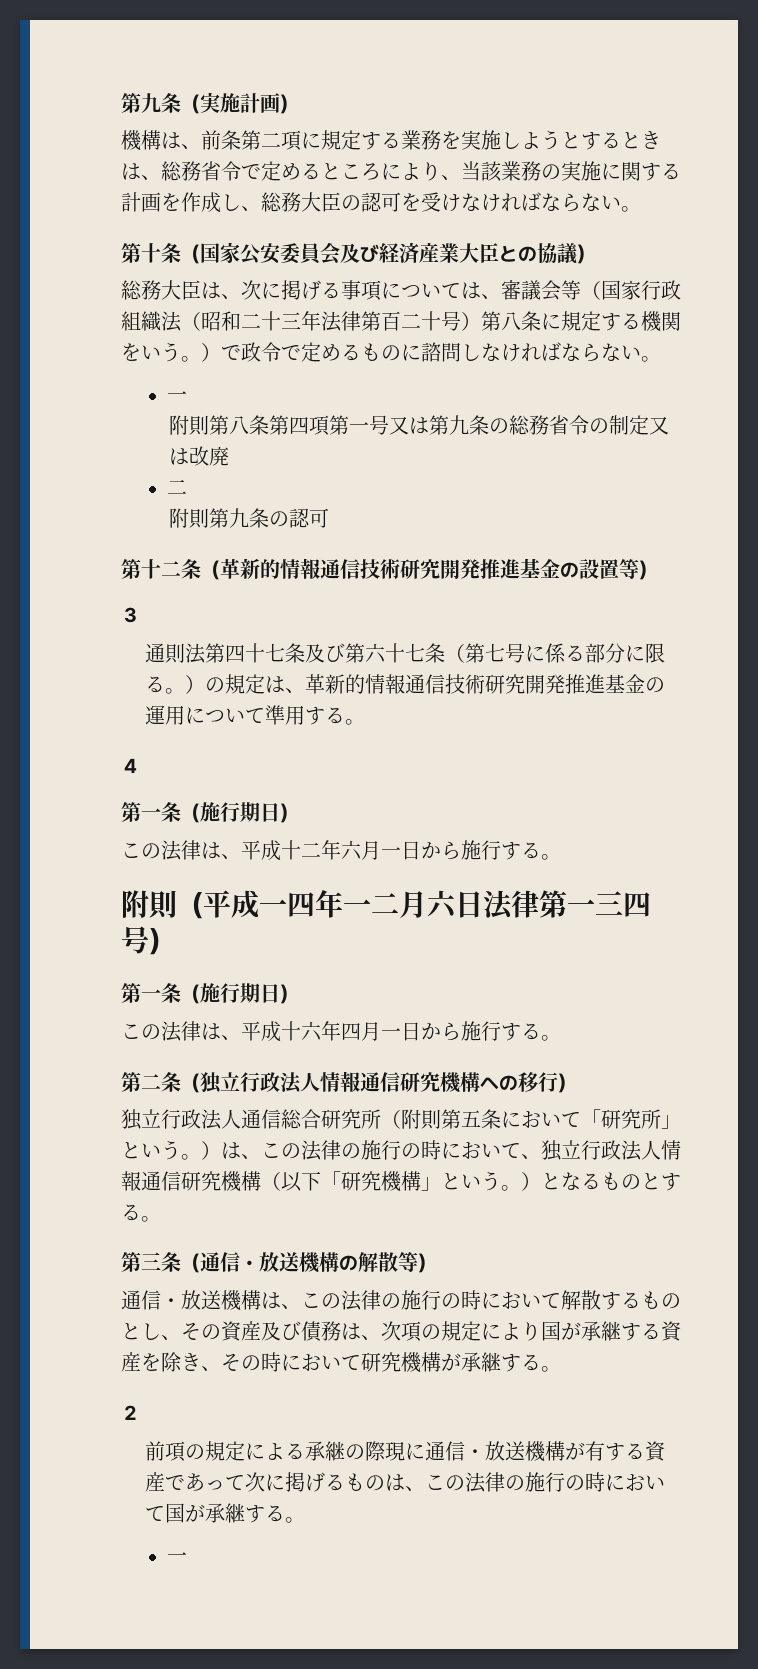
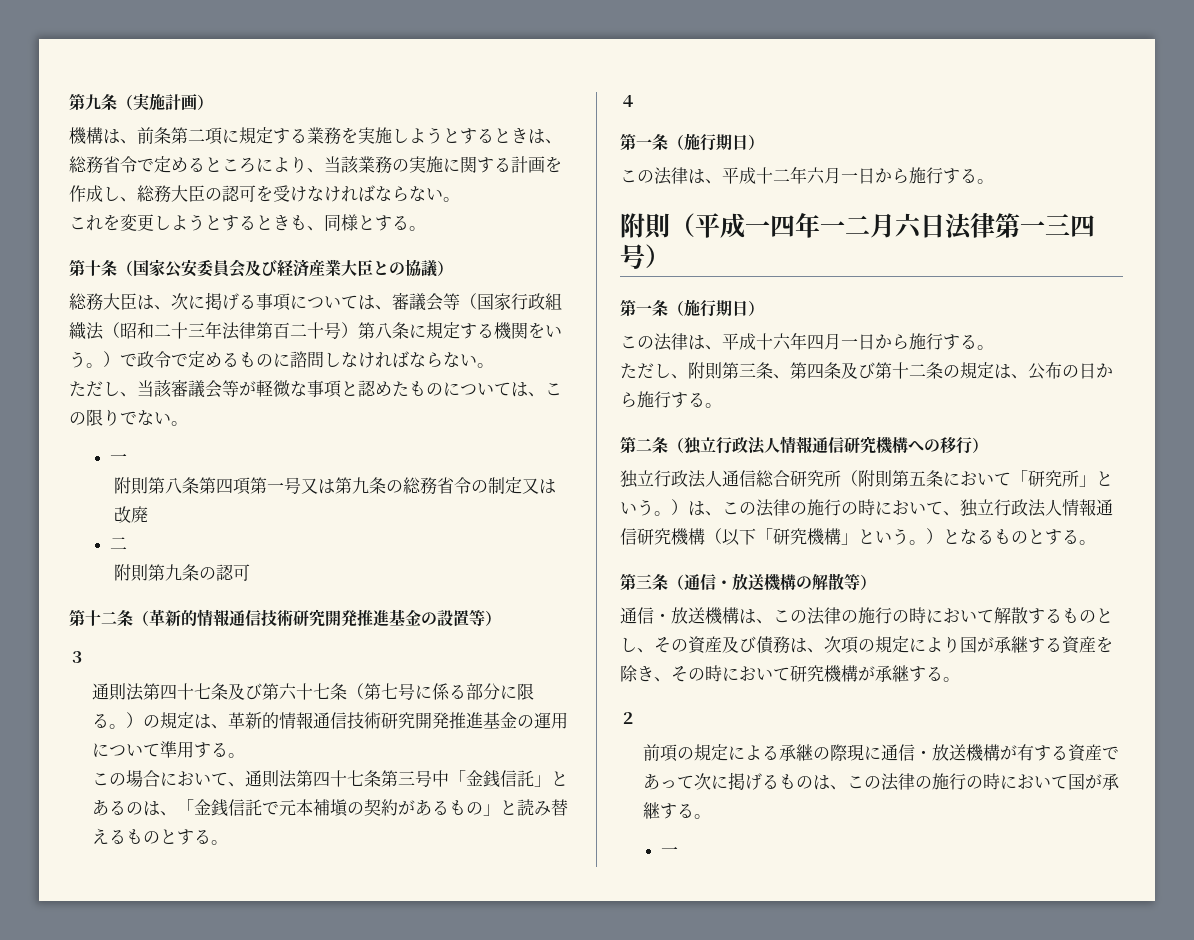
(641, 209) none -> [69,214,426,231] // これを変更しようとするときも、同様とする。
(661, 359) none -> [69,379,562,398] [69,409,188,426] // ただし、当該審議会等が軽微な事項と認めたものについては、この限りでない。
(366, 722) none -> [91,770,568,788] [91,799,568,817] [91,828,228,845] // この場合において、通則法第四十七条第三号中「金銭信託」とあるのは、「金銭信託で元本補塡の契約があるもの」と読み替えるものとする。
(561, 1038) none -> [620,362,1113,380] [620,391,722,408] // ただし、附則第三条、第四条及び第十二条の規定は、公布の日から施行する。

